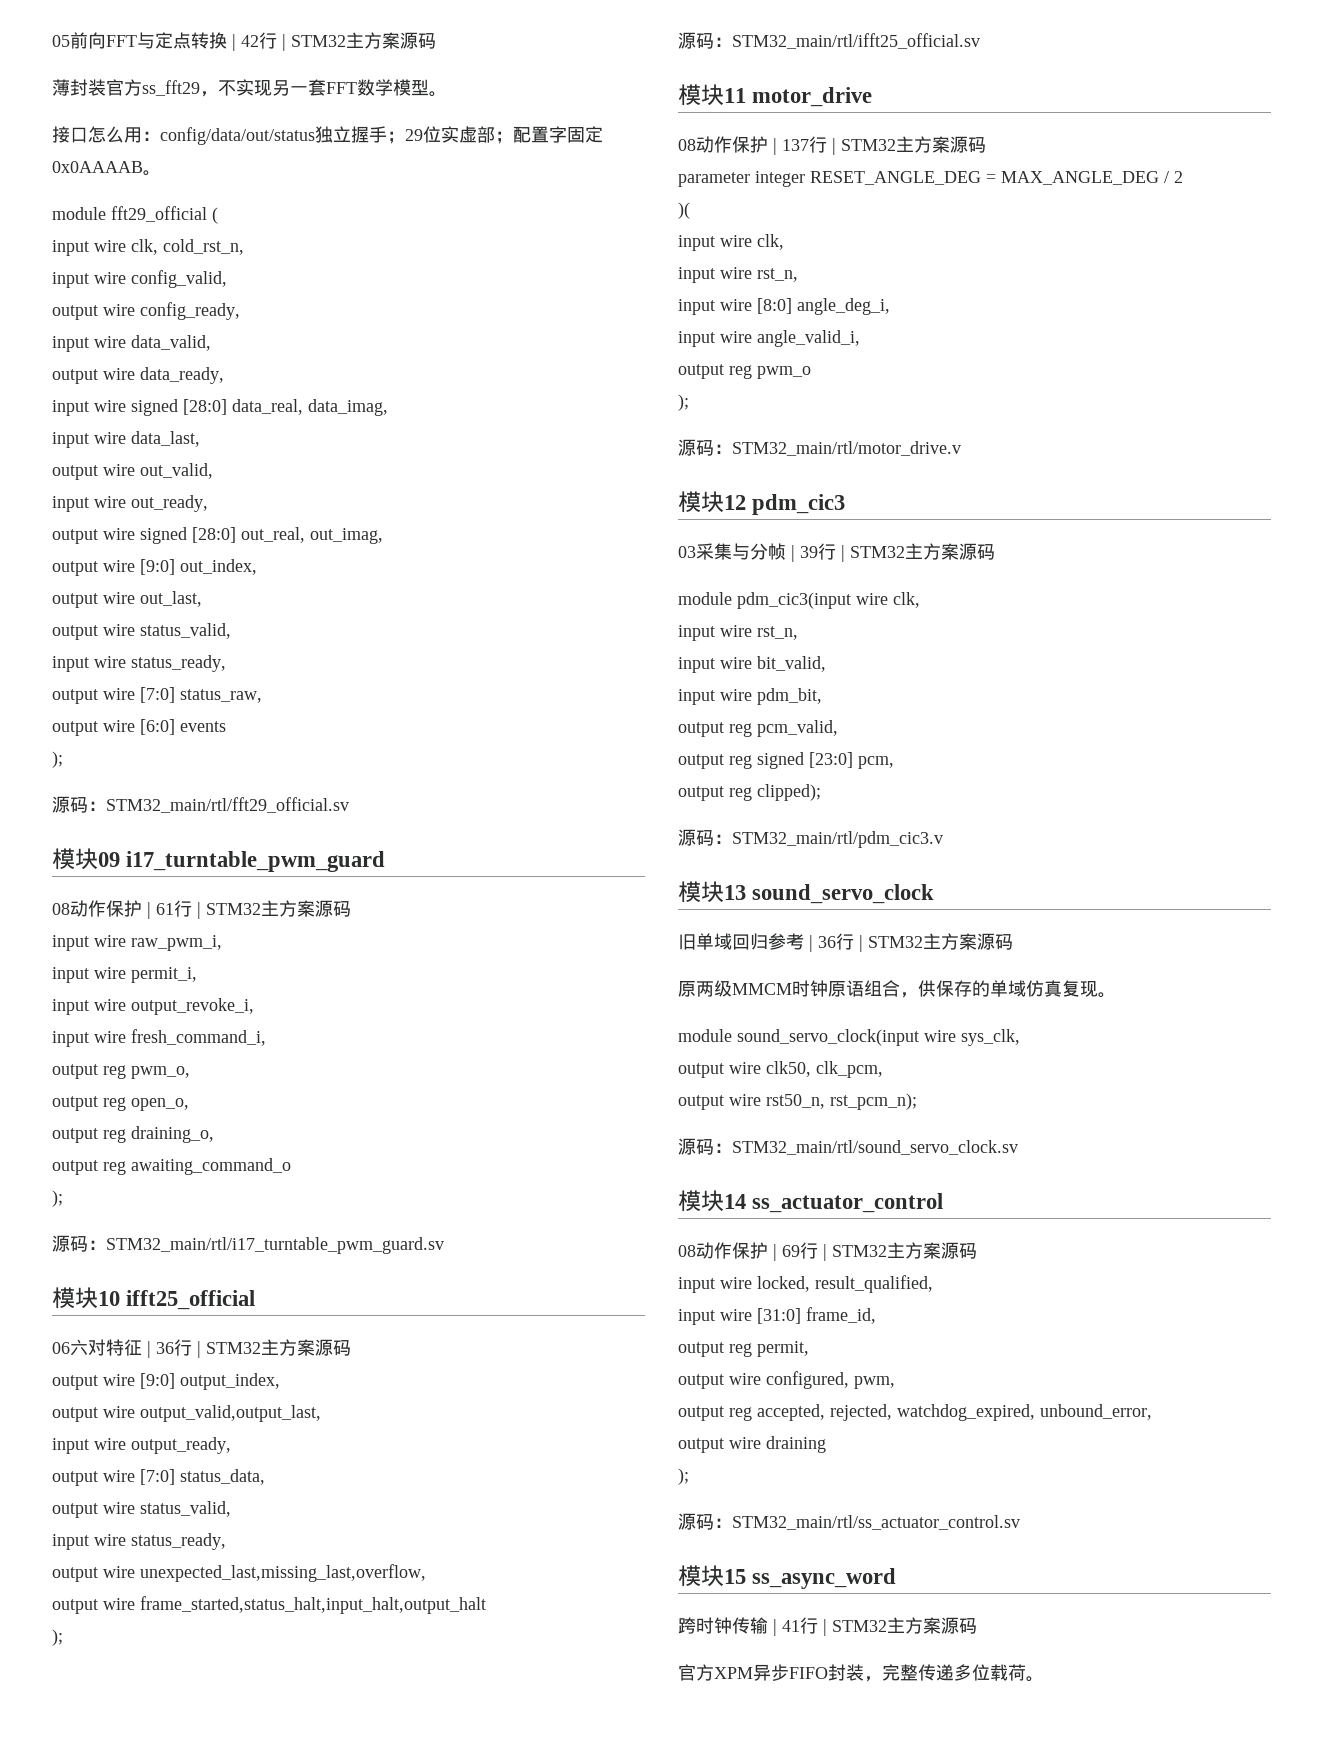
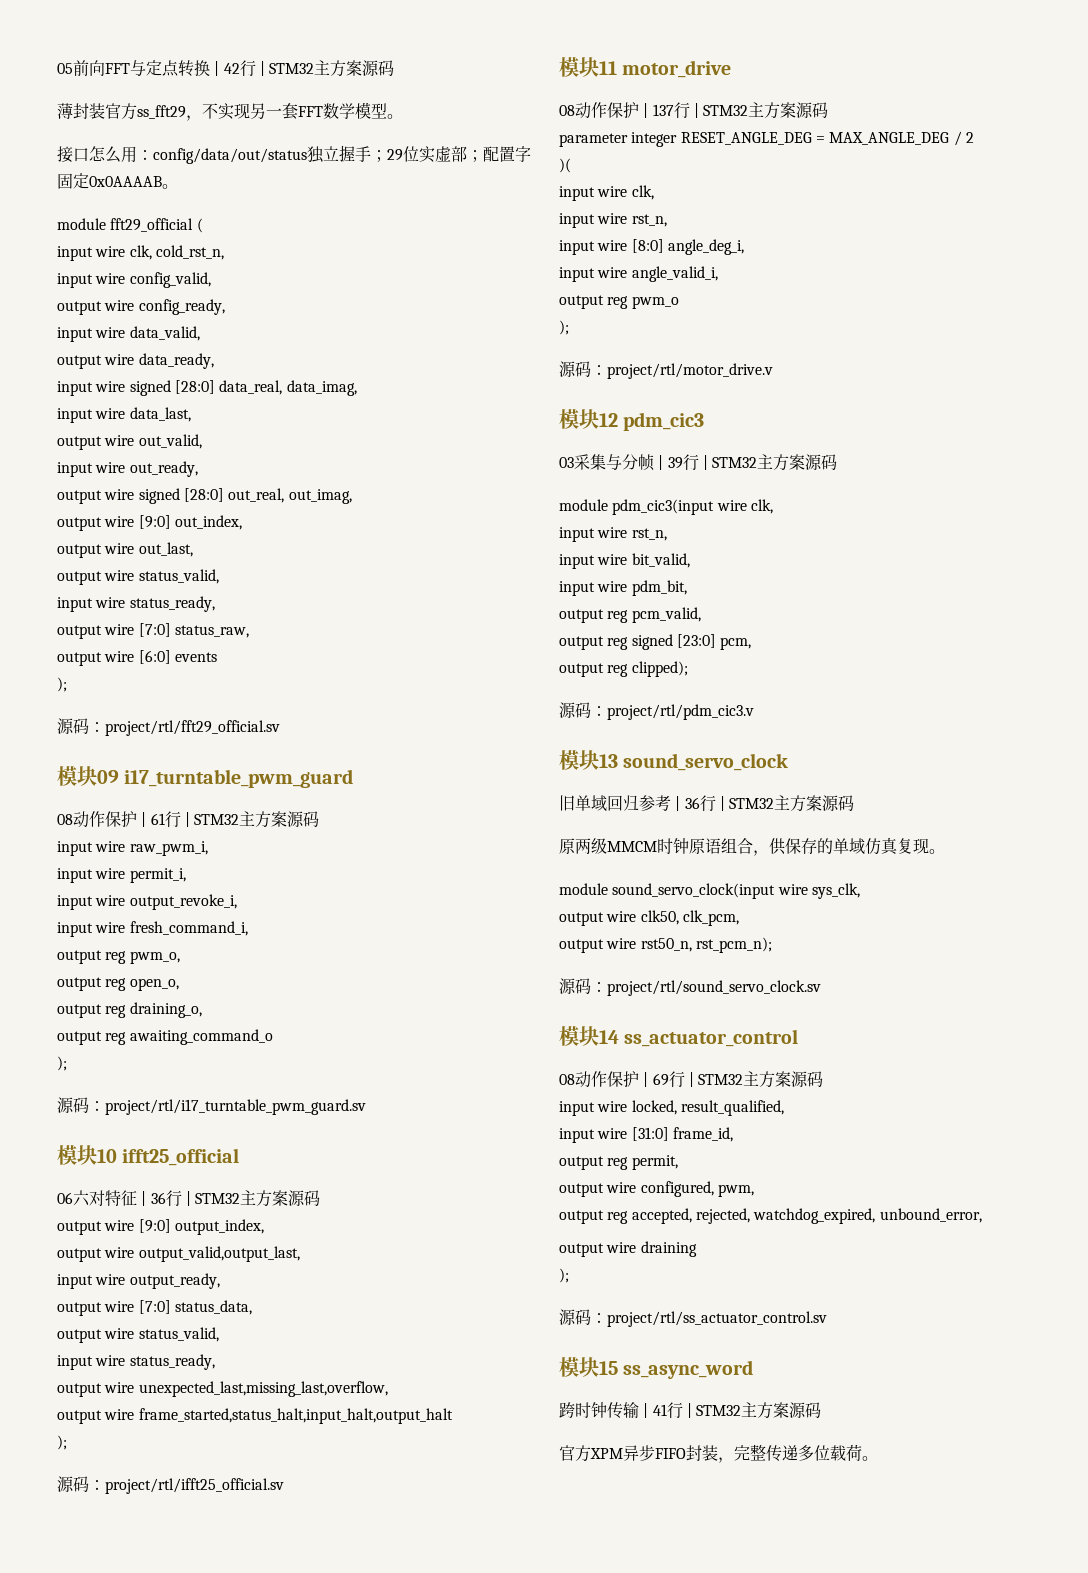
[106,797,349,813] STM32_main/rtl/fft29_official.sv -> [105,720,280,736] project/rtl/fft29_official.sv
[106,1237,444,1254] STM32_main/rtl/i17_turntable_pwm_guard.sv -> [105,1099,366,1115] project/rtl/i17_turntable_pwm_guard.sv
[732,33,980,49] STM32_main/rtl/ifft25_official.sv -> [105,1478,284,1494] project/rtl/ifft25_official.sv
[732,441,961,456] STM32_main/rtl/motor_drive.v -> [607,363,773,379] project/rtl/motor_drive.v
[732,831,943,848] STM32_main/rtl/pdm_cic3.v -> [607,704,754,720] project/rtl/pdm_cic3.v
[732,1140,1018,1155] STM32_main/rtl/sound_servo_clock.sv -> [607,980,821,996] project/rtl/sound_servo_clock.sv
[732,1515,1020,1530] STM32_main/rtl/ss_actuator_control.sv -> [607,1311,827,1327] project/rtl/ss_actuator_control.sv

